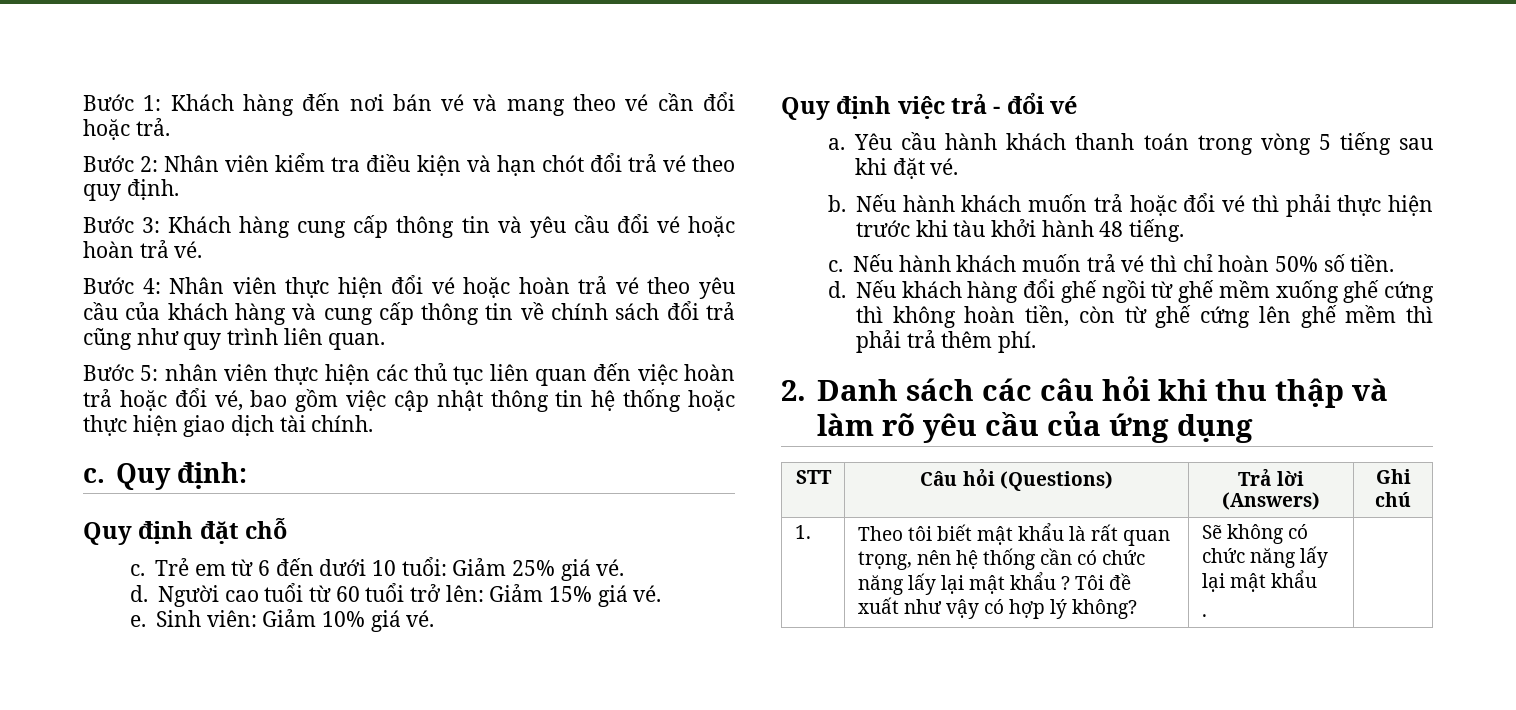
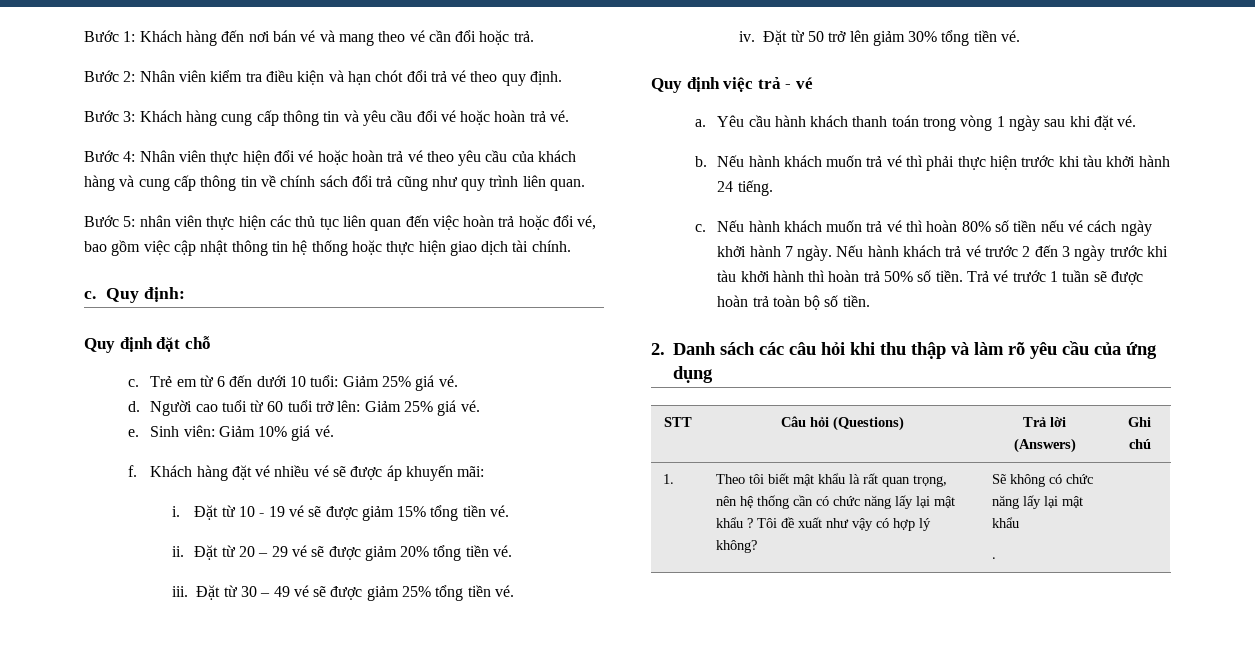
[549,586,593,602] 15% -> [404,401,434,412] 25%
(435, 618) none -> [128,465,485,481] [172,505,510,521] [172,545,513,561] [172,585,515,601] [739,30,1021,46] // f. Khách hàng đặt vé nhiều vé sẽ được áp khuyến mãi: // i. Đặt từ 10 - 19 vé sẽ được giảm 15% tổng tiền vé. // ii. Đặt từ 20 – 29 vé sẽ được giảm 20% tổng tiền vé. // iii. Đặt từ 30 – 49 vé sẽ được giảm 25% tổng tiền vé. // iv. Đặt từ 50 trở lên giảm 30% tổng tiền vé.
[1006,92,1044,114] đổi -> (792, 86) none
[1318,132,1391,155] 5 tiếng -> [996,115,1041,131] 1 ngày
[1129,193,1216,216] hoặc đổi -> (883, 161) none
[1099,221,1124,237] 48 -> [717,181,734,192] 24
[1182,254,1395,272] [827,279,1434,303] [856,305,1433,328] [856,330,1037,353] chỉ hoàn 50% số tiền. // d. Nếu khách hàng đổi ghế ngồi từ ghế mềm xuống ghế cứng thì không hoàn tiền, còn từ ghế cứng lên ghế mềm thì phải trả thêm phí. -> [926,220,1152,236] [717,245,1168,261] [717,270,1143,285] [717,295,870,310] hoàn 80% số tiền nếu vé cách ngày khởi hành 7 ngày. Nếu hành khách trả vé trước 2 đến 3 ngày trước khi tàu khởi hành thì hoàn trả 50% số tiền. Trả vé trước 1 tuần sẽ được hoàn trả toàn bộ số tiền.

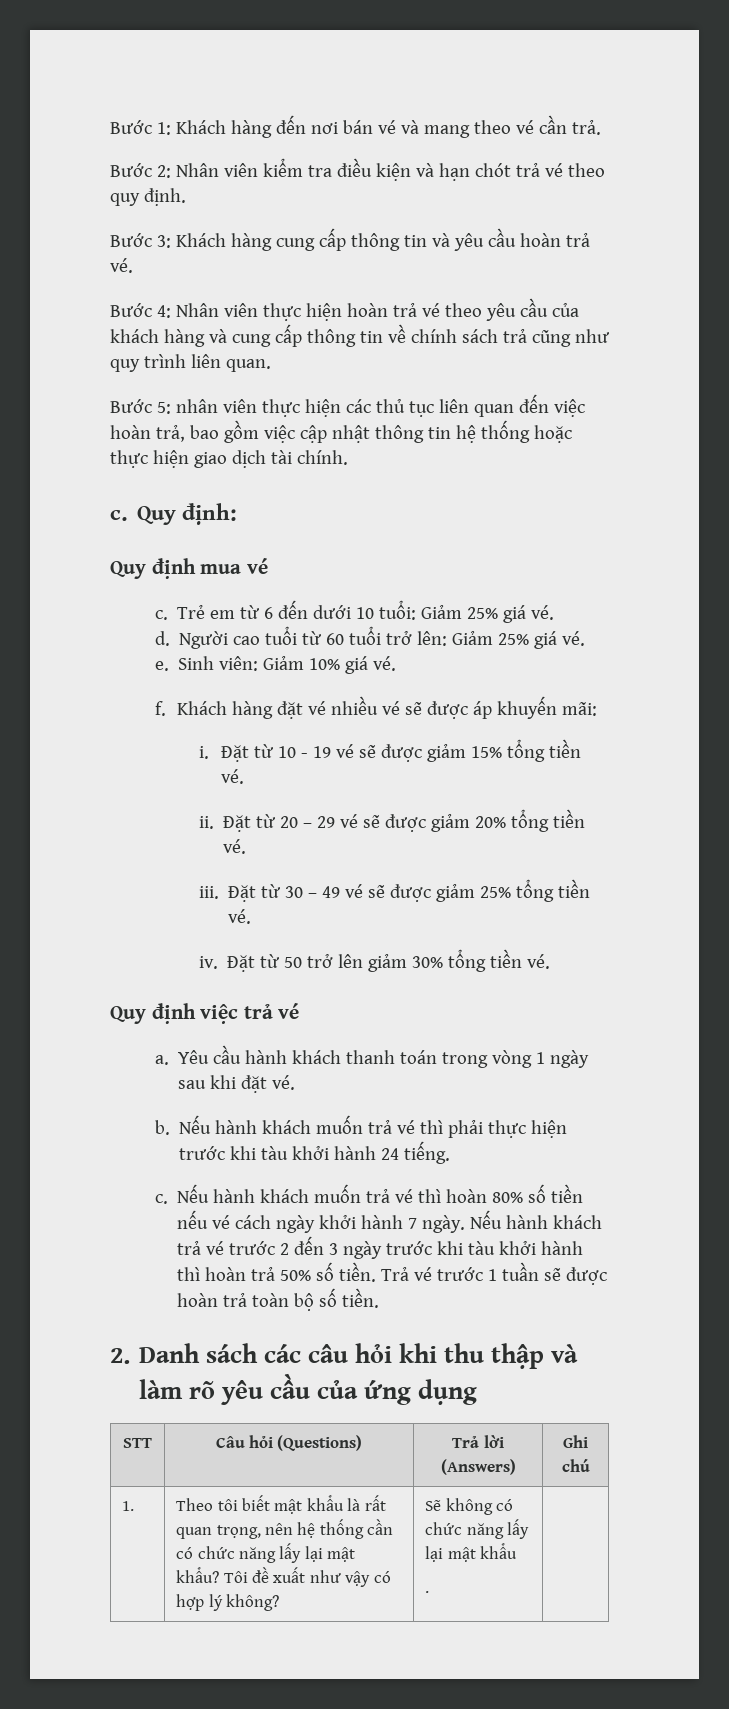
[455,30,510,45] đổi hoặc -> (567, 124) none
[406,70,428,82] đổi -> (511, 170) none
[416,110,491,125] đổi vé hoặc -> (516, 237) none
[273,150,348,165] đổi vé hoặc -> (342, 312) none
[351,175,373,187] đổi -> (498, 336) none
[498,215,597,230] trả hoặc đổi vé, -> [155,425,185,442] trả,
[156,336,211,352] đặt chỗ -> [200,558,268,574] mua vé
[785,84,792,89] - -> (273, 1011) none
[716,517,754,528] khẩu ? -> [176,1567,220,1583] khẩu?

